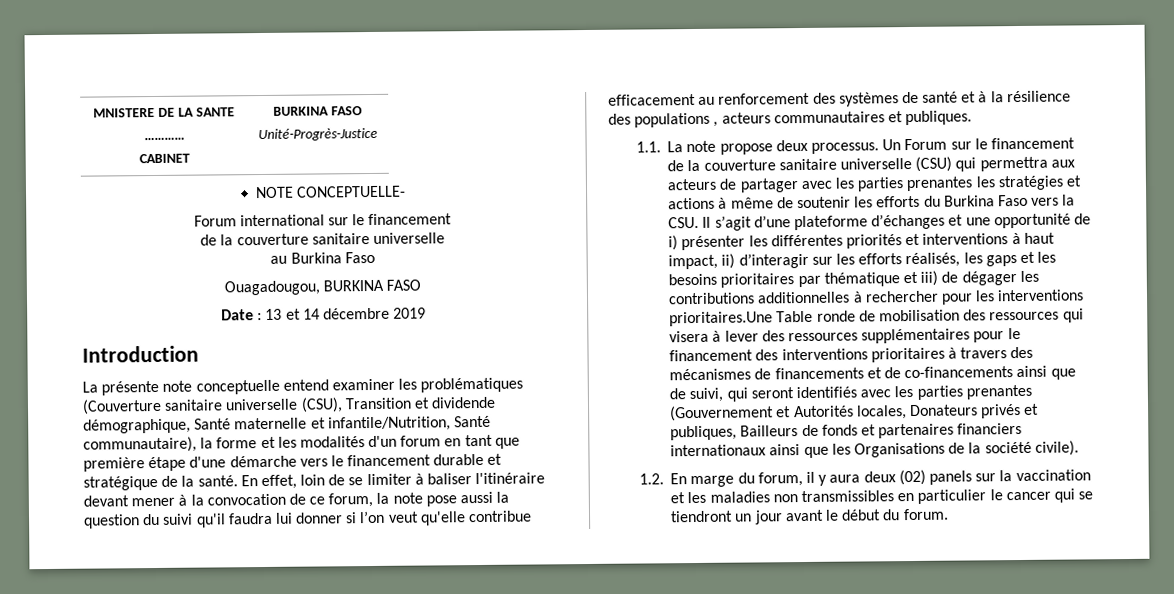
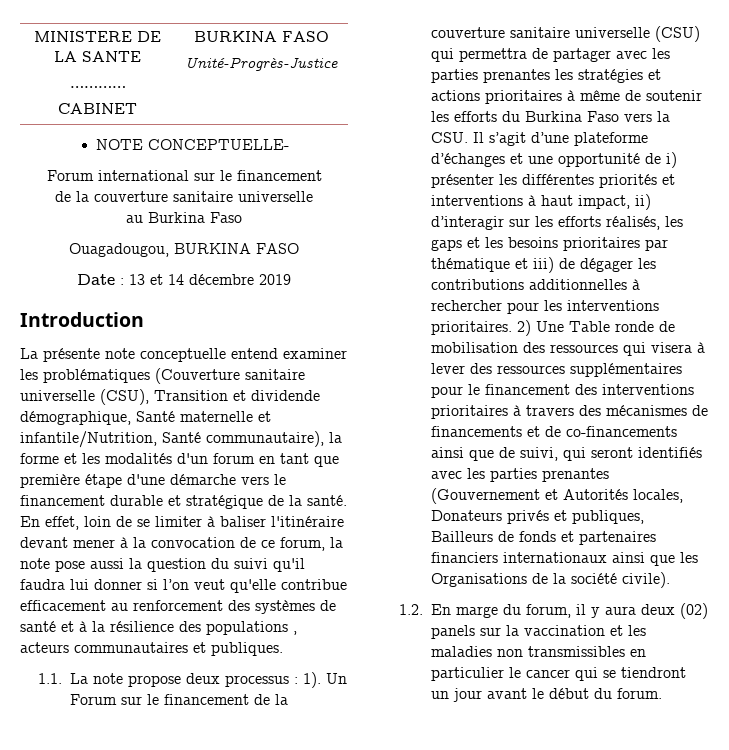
[93,107,156,118] MNISTERE -> [34,31,132,42] MINISTERE
[811,142,880,154] processus. -> [225,672,322,688] processus : 1).
[1050,159,1075,168] [667,178,718,191] aux acteurs -> (528, 55) none
(716, 203) none -> [485,90,563,104] prioritaires
[669,311,774,327] prioritaires.Une -> [431,320,565,336] prioritaires. 2) Une

